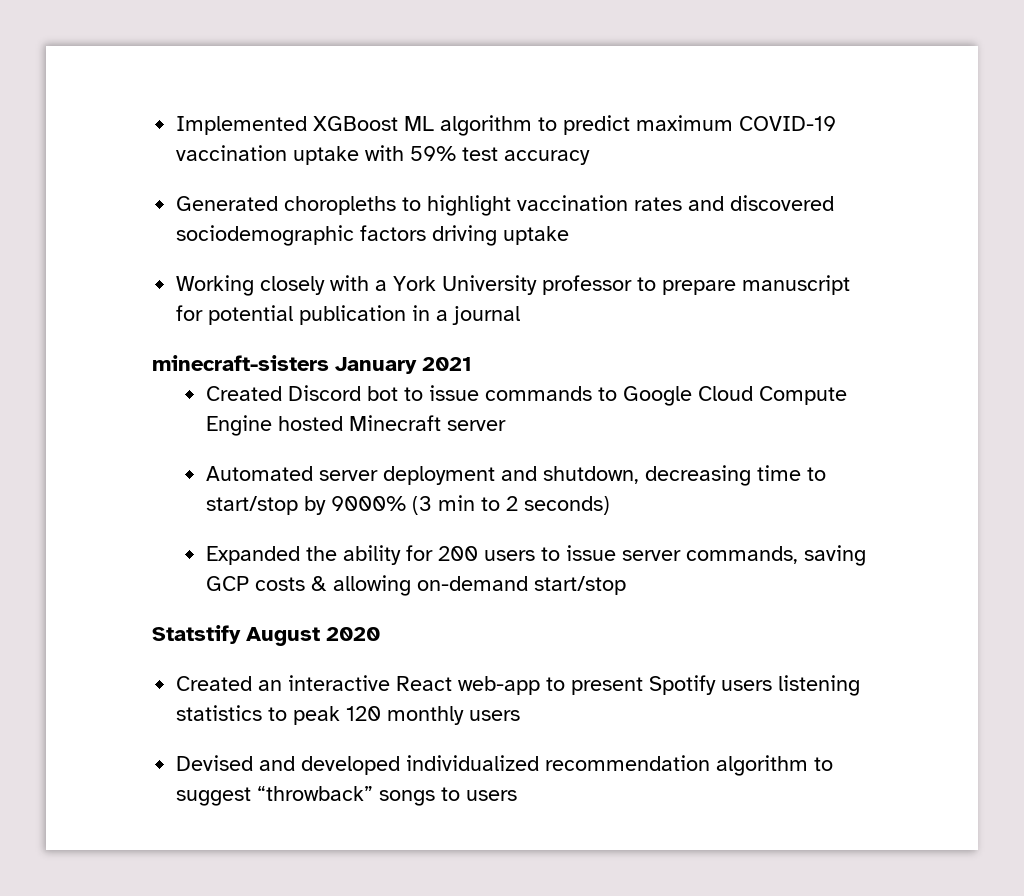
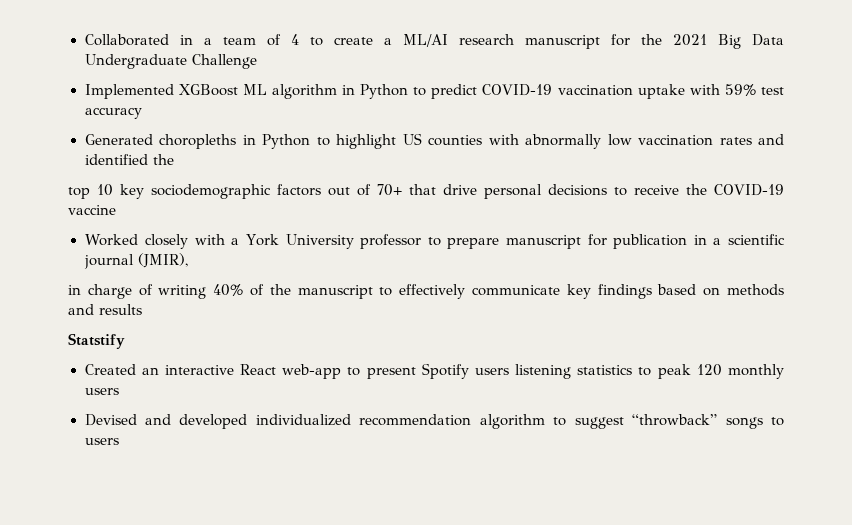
(176, 125) none -> [84,34,784,49] [84,54,257,69] Collaborated in a team of 4 to create a ML/AI research manuscript for the 2021 Big Data Undergraduate Challenge //
(533, 125) none -> [341,84,409,99] in Python
[636,115,734,131] maximum -> (478, 91) none
[402,195,835,216] [176,225,570,246] [176,275,255,296] to highlight vaccination rates and discovered sociodemographic factors driving uptake // Working -> [242,133,784,149] [84,154,174,165] [68,184,784,199] [68,205,116,215] [84,234,139,246] in Python to highlight US counties with abnormally low vaccination rates and identified the // top 10 key sociodemographic factors out of 70+ that drive personal decisions to receive the COVID-19 vaccine // Worked
[208,305,294,325] potential -> (607, 240) none
(449, 315) none -> [728,234,785,245] scientific
[152,355,472,374] [206,385,848,406] [206,415,507,436] [206,465,827,486] [206,495,611,515] [206,545,867,566] [206,575,627,596] // minecraft-sisters January 2021 // Created Discord bot to issue commands to Google Cloud Compute Engine hosted Minecraft server // Automated server deployment and shutdown, decreasing time to start/stop by 9000% (3 min to 2 seconds) // Expanded the ability for 200 users to issue server commands, saving GCP costs & allowing on-demand start/stop -> [137,253,188,268] [68,284,784,299] [68,304,142,315] (JMIR), // in charge of writing 40% of the manuscript to effectively communicate key findings based on methods and results
[246,627,380,646] August 2020 -> (125, 341) none

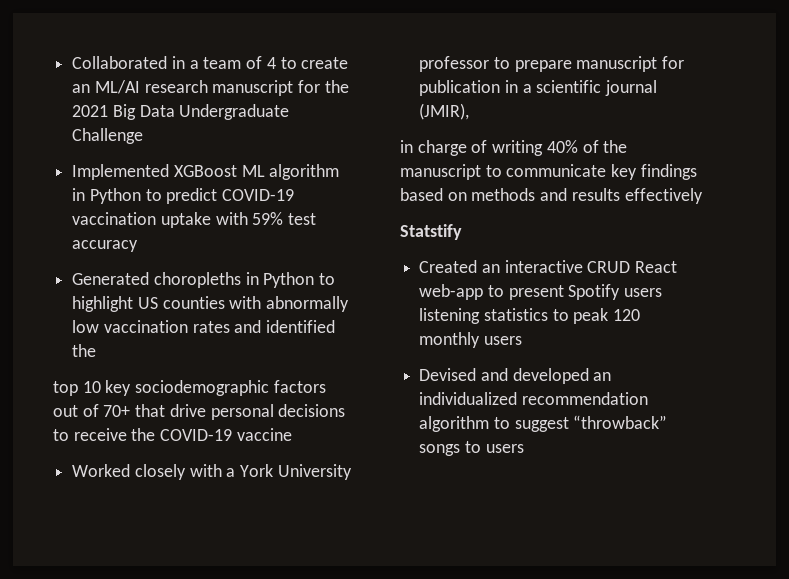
[383,38,392,45] a -> [72,84,91,93] an
[399,284,466,299] effectively -> (502, 171) none
(142, 309) none -> [624,188,703,204] effectively
(234, 370) none -> [587,261,631,273] CRUD
(248, 421) none -> [593,372,612,381] an

